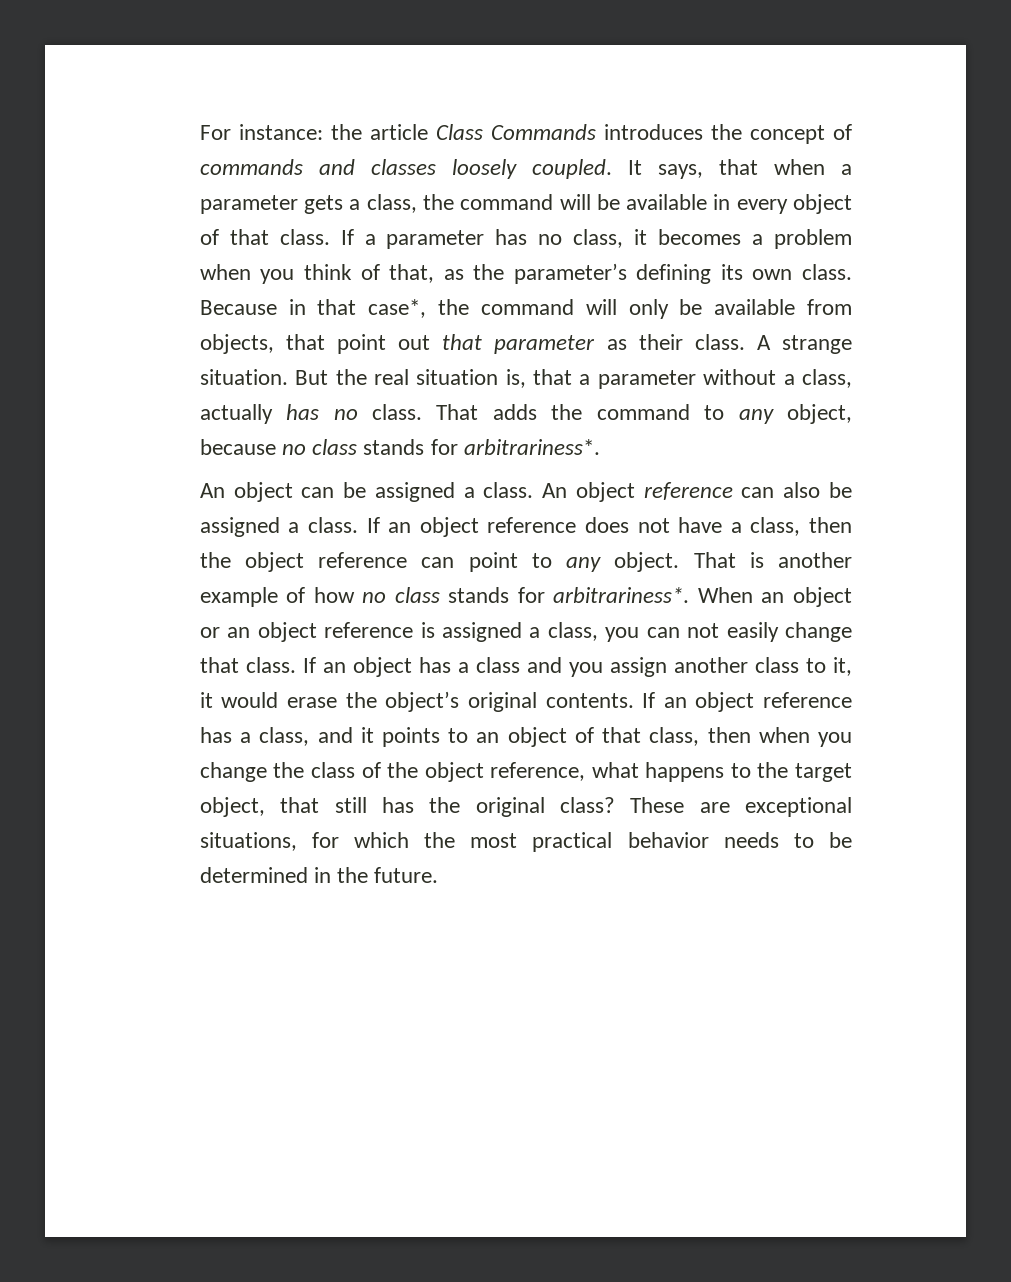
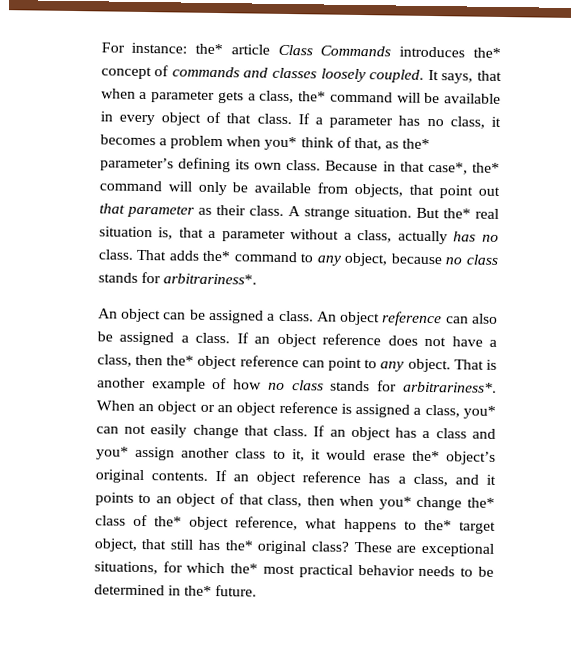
[330,124,362,140] the -> [195,43,224,55] the*
[710,124,742,140] the -> [473,47,501,58] the*
[422,194,454,210] the -> [298,91,327,102] the*
[260,269,295,284] you -> [264,136,298,151] you*
[473,264,505,280] the -> [402,138,431,149] the*
[438,299,470,315] the -> [472,162,501,173] the*
[335,369,367,385] the -> [442,208,471,219] the*
[551,404,583,420] the -> [202,250,232,262] the*
[199,552,231,568] the -> [166,355,195,366] the*
[605,627,640,642] you -> [463,405,497,419] you*
[568,662,603,677] you -> [95,446,129,460] you*
[345,692,377,708] the -> [411,450,440,462] the*
[817,732,852,747] [199,762,305,782] you change the -> [378,496,495,511] you* change the*
[387,762,419,778] the -> [154,516,183,527] the*
[757,762,789,778] the -> [423,519,452,531] the*
[429,797,461,813] the -> [224,540,253,551] the*
[424,832,456,848] the -> [230,563,259,574] the*
[337,867,369,883] the -> [184,585,213,596] the*

